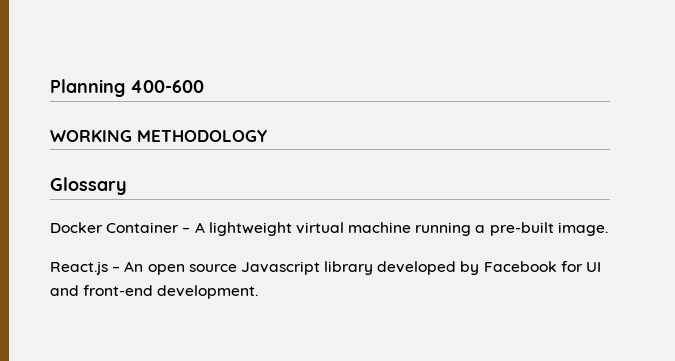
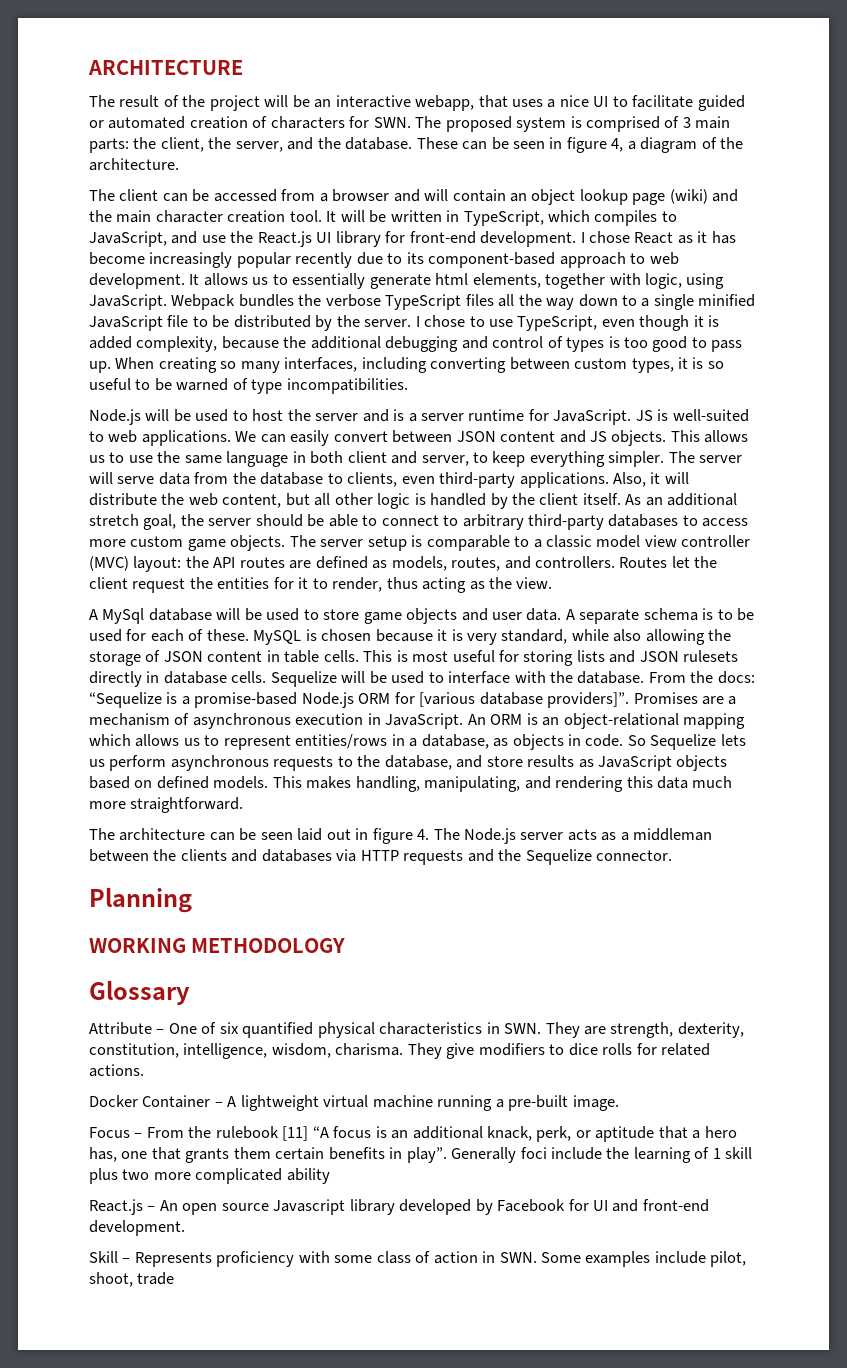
(50, 88) none -> [88,60,243,75] [89,95,745,111] [89,116,731,132] [89,137,744,153] [89,158,179,171] [89,189,739,205] [89,210,677,226] [89,231,736,247] [89,252,679,268] [89,273,725,289] [89,294,756,310] [89,315,720,331] [89,336,743,352] [89,357,724,373] [89,378,408,394] [89,409,749,425] [89,430,749,446] [89,451,743,467] [89,472,689,488] [89,493,738,509] [89,514,749,530] [89,535,751,551] [89,556,718,572] [89,577,553,593] [89,608,755,624] [89,629,732,645] [89,650,739,666] [89,671,755,687] [89,692,737,708] [89,713,746,729] [89,734,746,750] [89,755,728,771] [89,776,733,792] [89,797,244,813] [89,828,713,844] [89,849,673,865] ARCHITECTURE // The result of the project will be an interactive webapp, that uses a nice UI to facilitate guided or automated creation of characters for SWN. The proposed system is comprised of 3 main parts: the client, the server, and the database. These can be seen in figure 4, a diagram of the architecture. // The client can be accessed from a browser and will contain an object lookup page (wiki) and the main character creation tool. It will be written in TypeScript, which compiles to JavaScript, and use the React.js UI library for front-end development. I chose React as it has become increasingly popular recently due to its component-based approach to web development. It allows us to essentially generate html elements, together with logic, using JavaScript. Webpack bundles the verbose TypeScript files all the way down to a single minified JavaScript file to be distributed by the server. I chose to use TypeScript, even though it is added complexity, because the additional debugging and control of types is too good to pass up. When creating so many interfaces, including converting between custom types, it is so useful to be warned of type incompatibilities. // Node.js will be used to host the server and is a server runtime for JavaScript. JS is well-suited to web applications. We can easily convert between JSON content and JS objects. This allows us to use the same language in both client and server, to keep everything simpler. The server will serve data from the database to clients, even third-party applications. Also, it will distribute the web content, but all other logic is handled by the client itself. As an additional stretch goal, the server should be able to connect to arbitrary third-party databases to access more custom game objects. The server setup is comparable to a classic model view controller (MVC) layout: the API routes are defined as models, routes, and controllers. Routes let the client request the entities for it to render, thus acting as the view. // A MySql database will be used to store game objects and user data. A separate schema is to be used for each of these. MySQL is chosen because it is very standard, while also allowing the storage of JSON content in table cells. This is most useful for storing lists and JSON rulesets directly in database cells. Sequelize will be used to interface with the database. From the docs: “Sequelize is a promise-based Node.js ORM for [various database providers]”. Promises are a mechanism of asynchronous execution in JavaScript. An ORM is an object-relational mapping which allows us to represent entities/rows in a database, as objects in code. So Sequelize lets us perform asynchronous requests to the database, and store results as JavaScript objects based on defined models. This makes handling, manipulating, and rendering this data much more straightforward. // The architecture can be seen laid out in figure 4. The Node.js server acts as a middleman between the clients and databases via HTTP requests and the Sequelize connector. //
[130,80,204,93] 400-600 -> (192, 900) none
(127, 186) none -> [89,1022,744,1038] [89,1043,711,1059] [89,1064,144,1077] // Attribute – One of six quantified physical characteristics in SWN. They are strength, dexterity, constitution, intelligence, wisdom, charisma. They give modifiers to dice rolls for related actions.
(608, 229) none -> [89,1126,737,1142] [89,1147,753,1163] [89,1168,330,1184] // Focus – From the rulebook [11] “A focus is an additional knack, perk, or aptitude that a hero has, one that grants them certain benefits in play”. Generally foci include the learning of 1 skill plus two more complicated ability
(259, 292) none -> [89,1251,747,1267] [89,1272,175,1287] // Skill – Represents proficiency with some class of action in SWN. Some examples include pilot, shoot, trade

